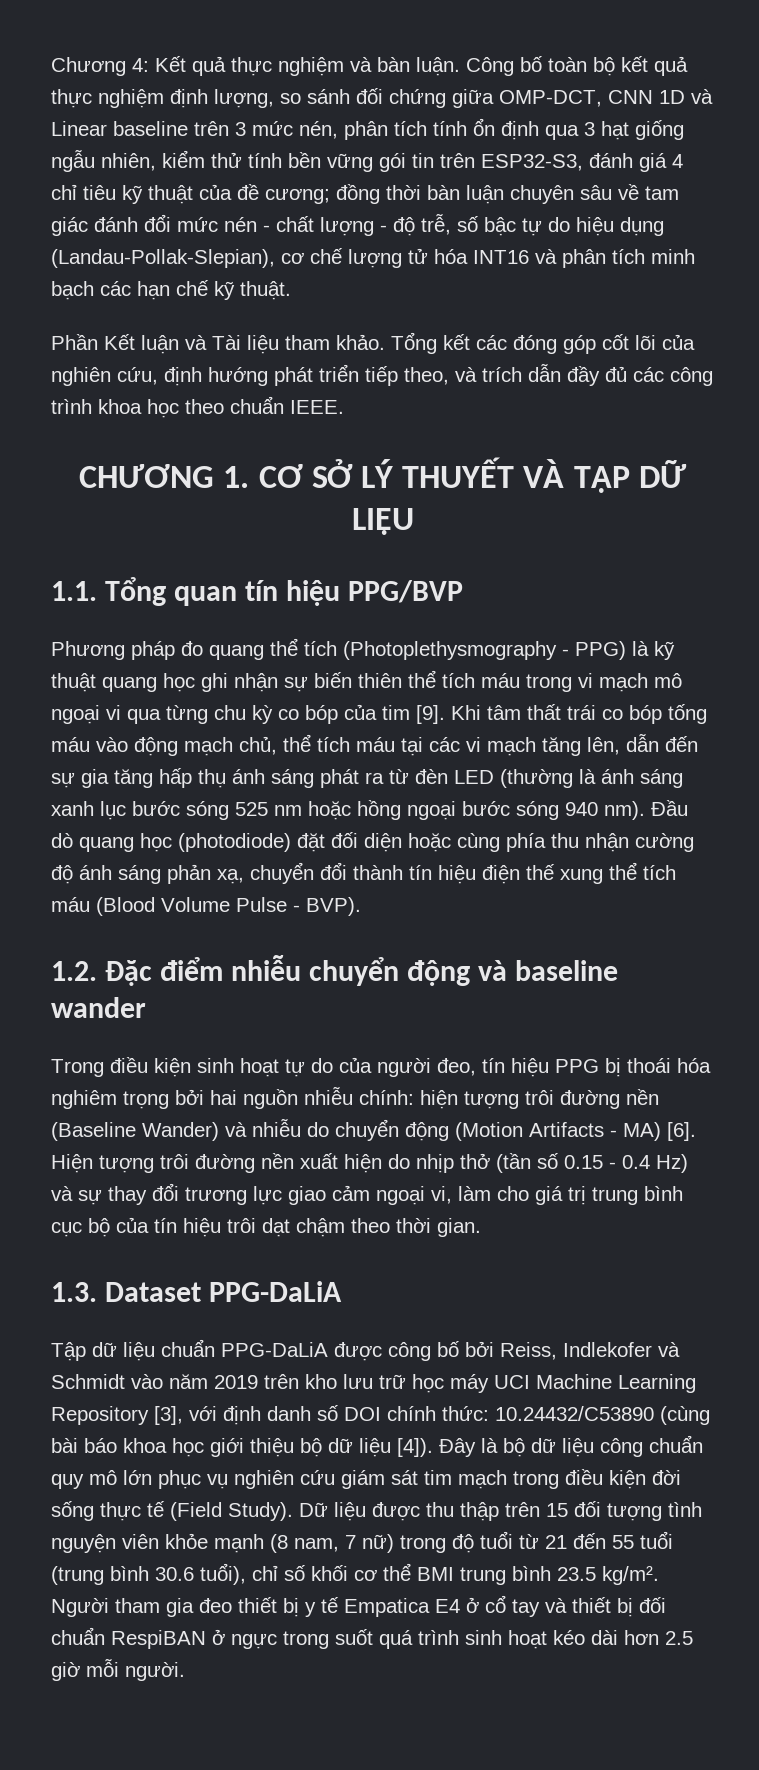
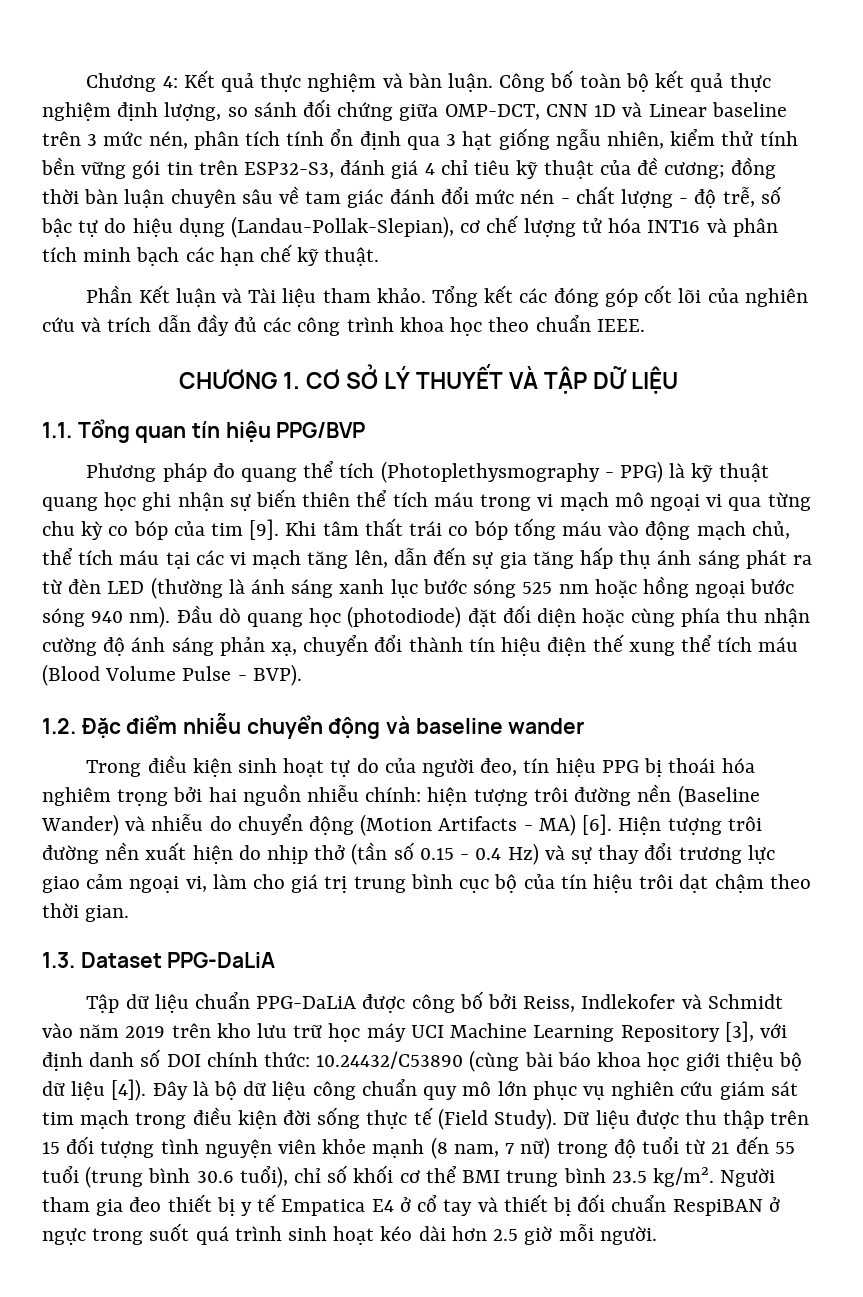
[117,364,449,386] cứu, định hướng phát triển tiếp theo, -> [42,317,75,332] cứu

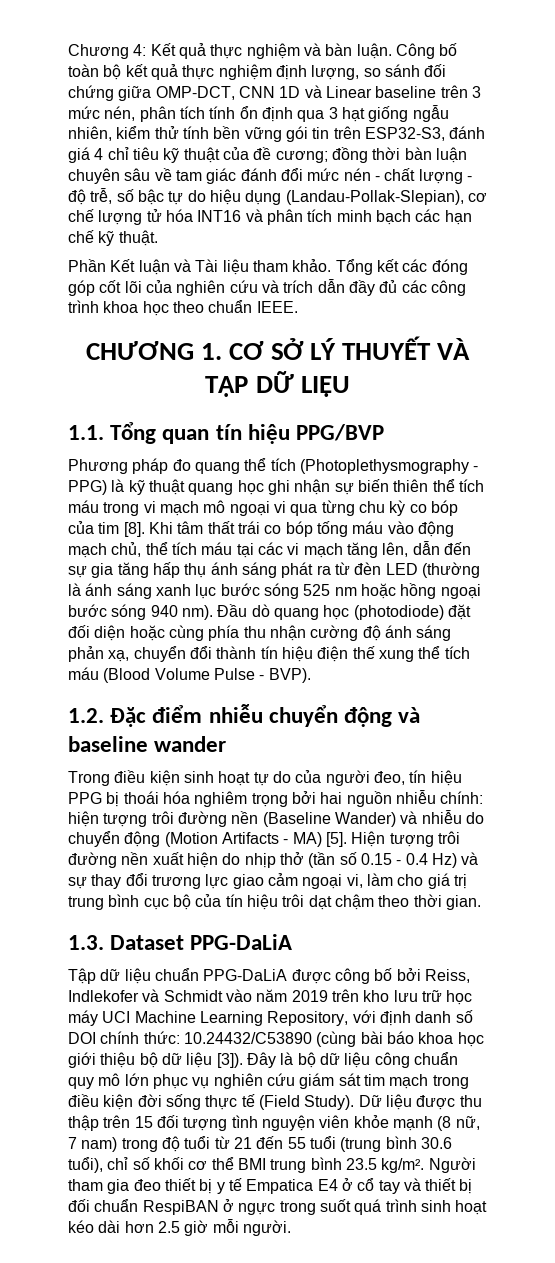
[249,519,280,540] [9]. -> [123,522,145,537] [8].
[582,814,613,835] [6]. -> [325,832,347,847] [5].
[620,1021,754,1042] Repository [3], -> [267,1011,349,1026] Repository,
[111,1079,147,1101] [4]). -> [216,1053,243,1068] [3]).
[453,1137,551,1159] nam, 7 nữ) -> [455,1116,480,1130] [68,1137,118,1152] nữ, 7 nam)

